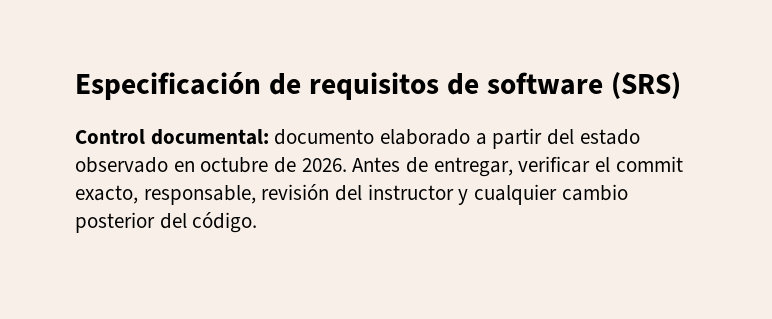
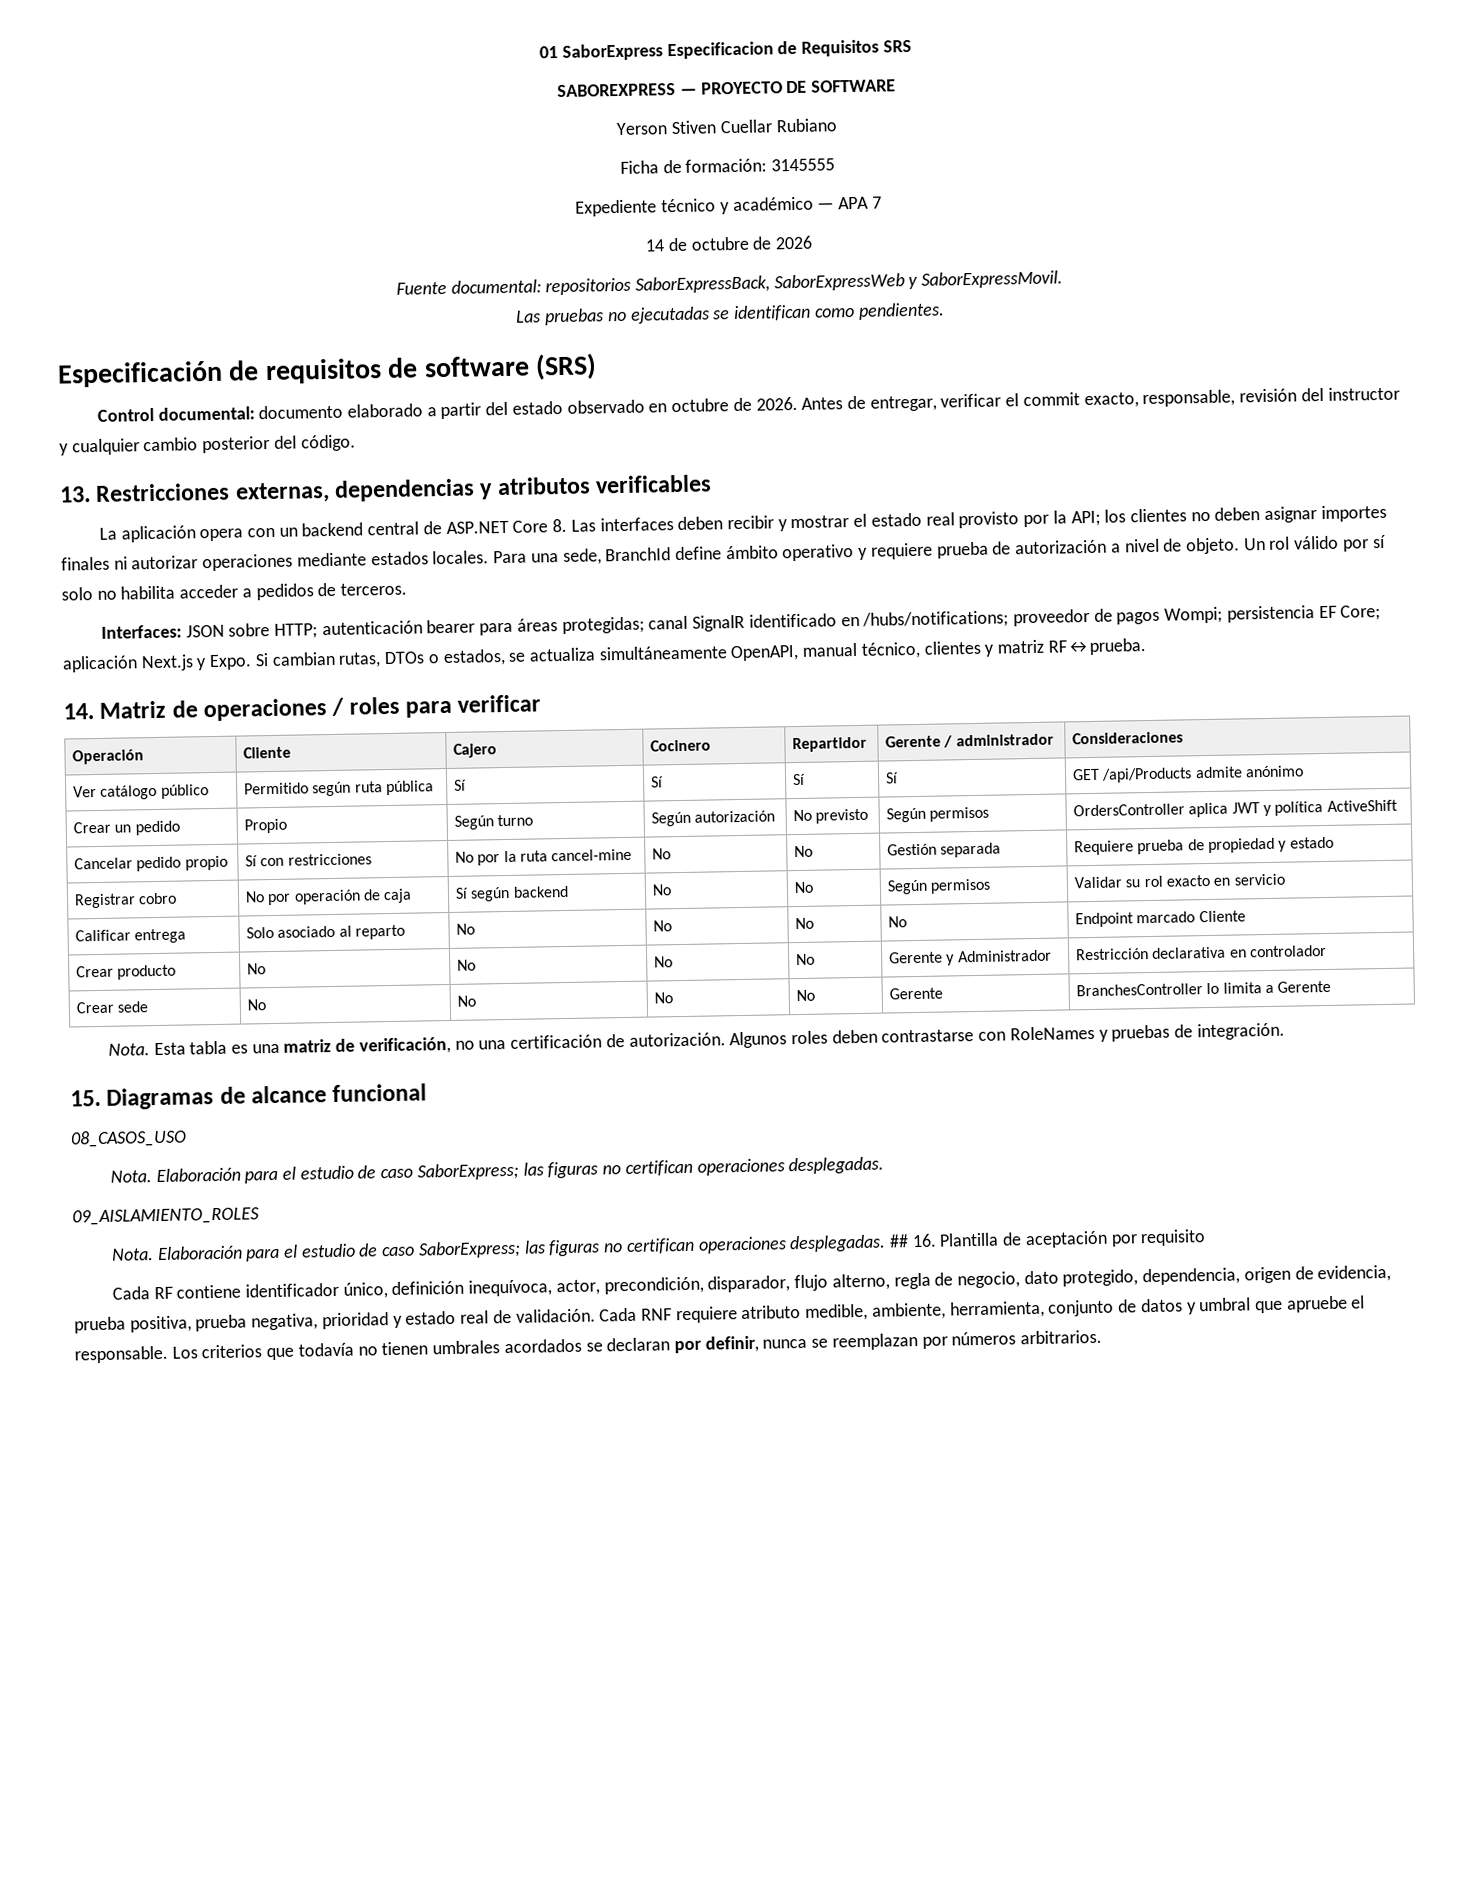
(75, 86) none -> [539,39,912,61] [557,79,896,98] [616,118,837,136] [619,158,836,174] [575,196,882,217] [645,235,812,252] [395,270,1064,296] [516,302,945,326] 01 SaborExpress Especificacion de Requisitos SRS // SABOREXPRESS — PROYECTO DE SOFTWARE // Yerson Stiven Cuellar Rubiano // Ficha de formación: 3145555 // Expediente técnico y académico — APA 7 // 14 de octubre de 2026 // Fuente documental: repositorios SaborExpressBack, SaborExpressWeb y SaborExpressMovil. // Las pruebas no ejecutadas se identifican como pendientes. //
(258, 222) none -> [59,474,713,504] [98,504,1387,543] [61,534,1386,572] [61,582,408,601] [100,605,1382,639] [62,638,1146,673] [63,694,542,722] [72,749,145,765] [243,746,292,759] [453,743,498,758] [650,739,712,752] [792,736,868,753] [885,733,1054,748] [1072,731,1184,745] [73,784,209,800] [244,780,435,797] [454,779,468,791] [651,776,665,788] [792,773,807,786] [885,772,900,784] [1072,765,1305,783] [73,820,180,836] [244,818,288,834] [454,814,534,830] [651,810,776,827] [793,808,869,824] [886,806,990,823] [1073,799,1398,818] [74,855,228,872] [245,853,372,867] [455,848,633,866] [652,848,672,860] [794,845,814,858] [887,842,1002,858] [1074,836,1334,856] [74,892,178,909] [245,888,413,906] [455,885,569,902] [652,884,673,896] [794,881,815,894] [887,878,992,895] [1074,873,1285,889] [75,928,187,944] [246,924,406,940] [456,923,476,935] [653,920,673,932] [795,917,815,930] [888,916,908,928] [1075,910,1246,928] [76,964,177,980] [247,963,267,975] [457,959,477,971] [654,956,674,968] [796,953,816,966] [889,949,1052,966] [1076,944,1328,961] [76,1001,149,1014] [247,999,267,1011] [457,995,477,1007] [654,992,674,1004] [796,989,816,1002] [889,987,944,1000] [1076,980,1332,997] [107,1022,1285,1056] [70,1083,428,1110] [70,1129,187,1148] [109,1156,885,1184] [72,1207,260,1226] [111,1229,1207,1262] [111,1264,1392,1300] [74,1295,1366,1334] [74,1329,1103,1364] // 13. Restricciones externas, dependencias y atributos verificables // La aplicación opera con un backend central de ASP.NET Core 8. Las interfaces deben recibir y mostrar el estado real provisto por la API; los clientes no deben asignar importes finales ni autorizar operaciones mediante estados locales. Para una sede, BranchId define ámbito operativo y requiere prueba de autorización a nivel de objeto. Un rol válido por sí solo no habilita acceder a pedidos de terceros. // Interfaces: JSON sobre HTTP; autenticación bearer para áreas protegidas; canal SignalR identificado en /hubs/notifications; proveedor de pagos Wompi; persistencia EF Core; aplicación Next.js y Expo. Si cambian rutas, DTOs o estados, se actualiza simultáneamente OpenAPI, manual técnico, clientes y matriz RF↔prueba. // 14. Matriz de operaciones / roles para verificar // Operación | Cliente | Cajero | Cocinero | Repartidor | Gerente / administrador | Consideraciones // Ver catálogo público | Permitido según ruta pública | Sí | Sí | Sí | Sí | GET /api/Products admite anónimo // Crear un pedido | Propio | Según turno | Según autorización | No previsto | Según permisos | OrdersController aplica JWT y política ActiveShift // Cancelar pedido propio | Sí con restricciones | No por la ruta cancel-mine | No | No | Gestión separada | Requiere prueba de propiedad y estado // Registrar cobro | No por operación de caja | Sí según backend | No | No | Según permisos | Validar su rol exacto en servicio // Calificar entrega | Solo asociado al reparto | No | No | No | No | Endpoint marcado Cliente // Crear producto | No | No | No | No | Gerente y Administrador | Restricción declarativa en controlador // Crear sede | No | No | No | No | Gerente | BranchesController lo limita a Gerente // Nota. Esta tabla es una matriz de verificación, no una certificación de autorización. Algunos roles deben contrastarse con RoleNames y pruebas de integración. // 15. Diagramas de alcance funcional // 08_CASOS_USO // Nota. Elaboración para el estudio de caso SaborExpress; las figuras no certifican operaciones desplegadas. // 09_AISLAMIENTO_ROLES // Nota. Elaboración para el estudio de caso SaborExpress; las figuras no certifican operaciones desplegadas. ## 16. Plantilla de aceptación por requisito // Cada RF contiene identificador único, definición inequívoca, actor, precondición, disparador, flujo alterno, regla de negocio, dato protegido, dependencia, origen de evidencia, prueba positiva, prueba negativa, prioridad y estado real de validación. Cada RNF requiere atributo medible, ambiente, herramienta, conjunto de datos y umbral que apruebe el responsable. Los criterios que todavía no tienen umbrales acordados se declaran por definir, nunca se reemplazan por números arbitrarios.

